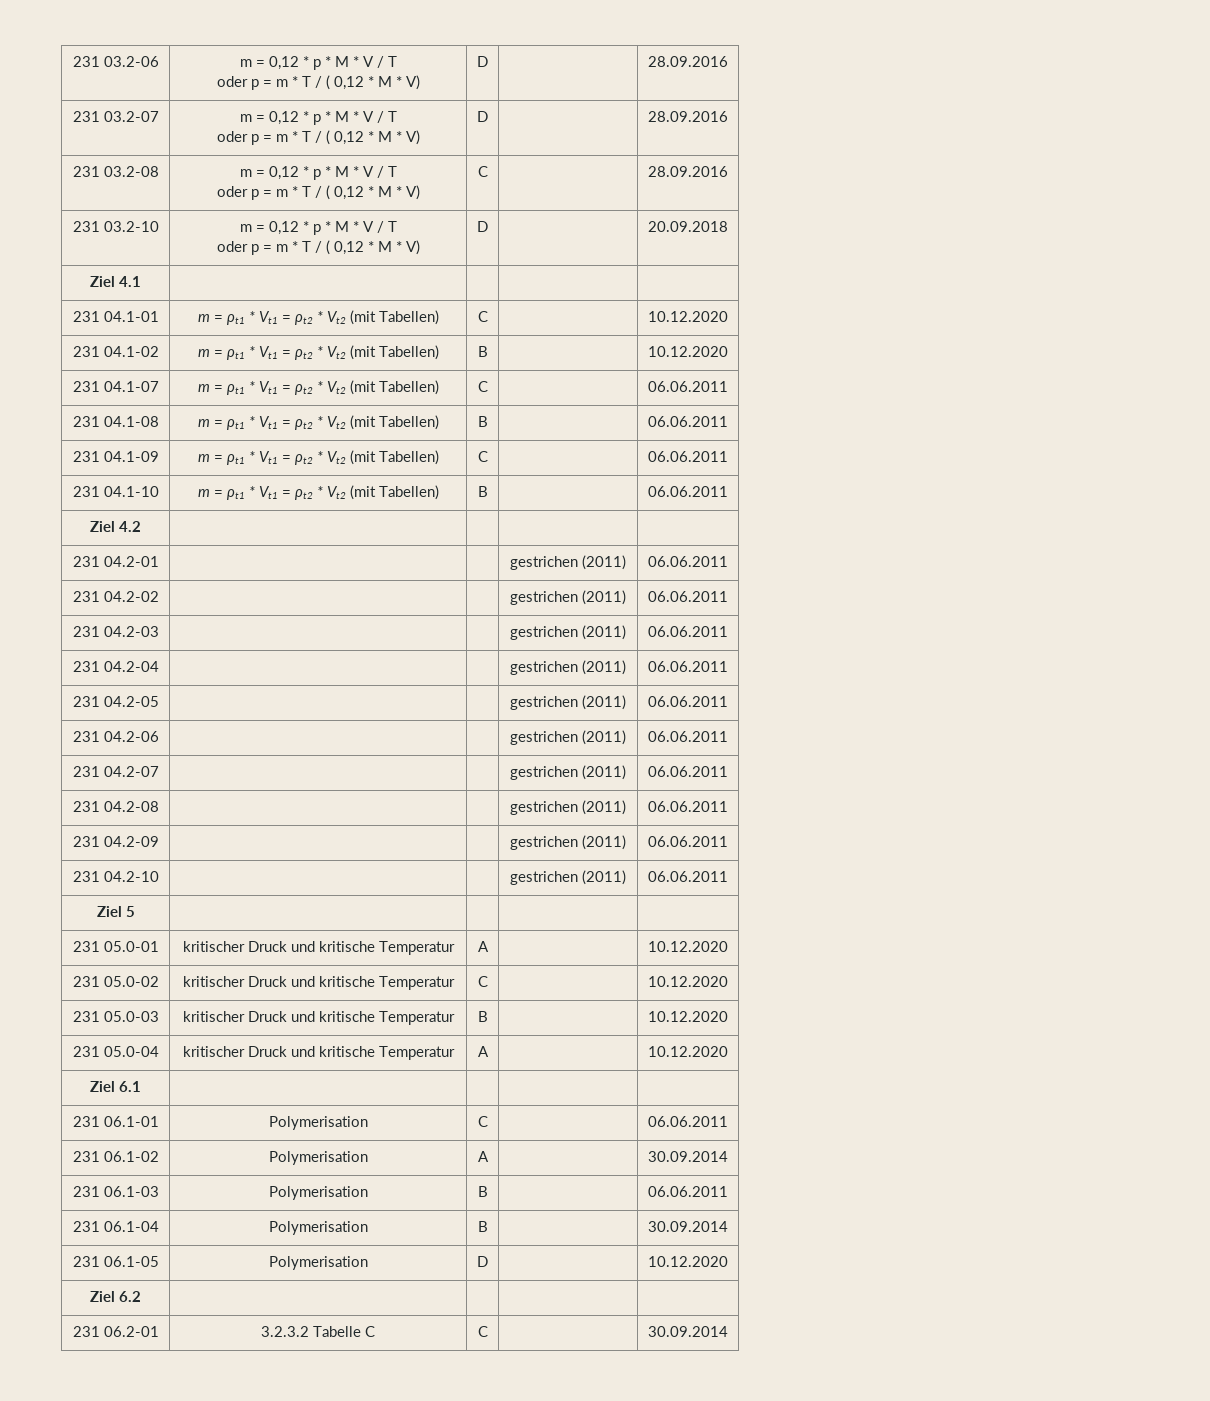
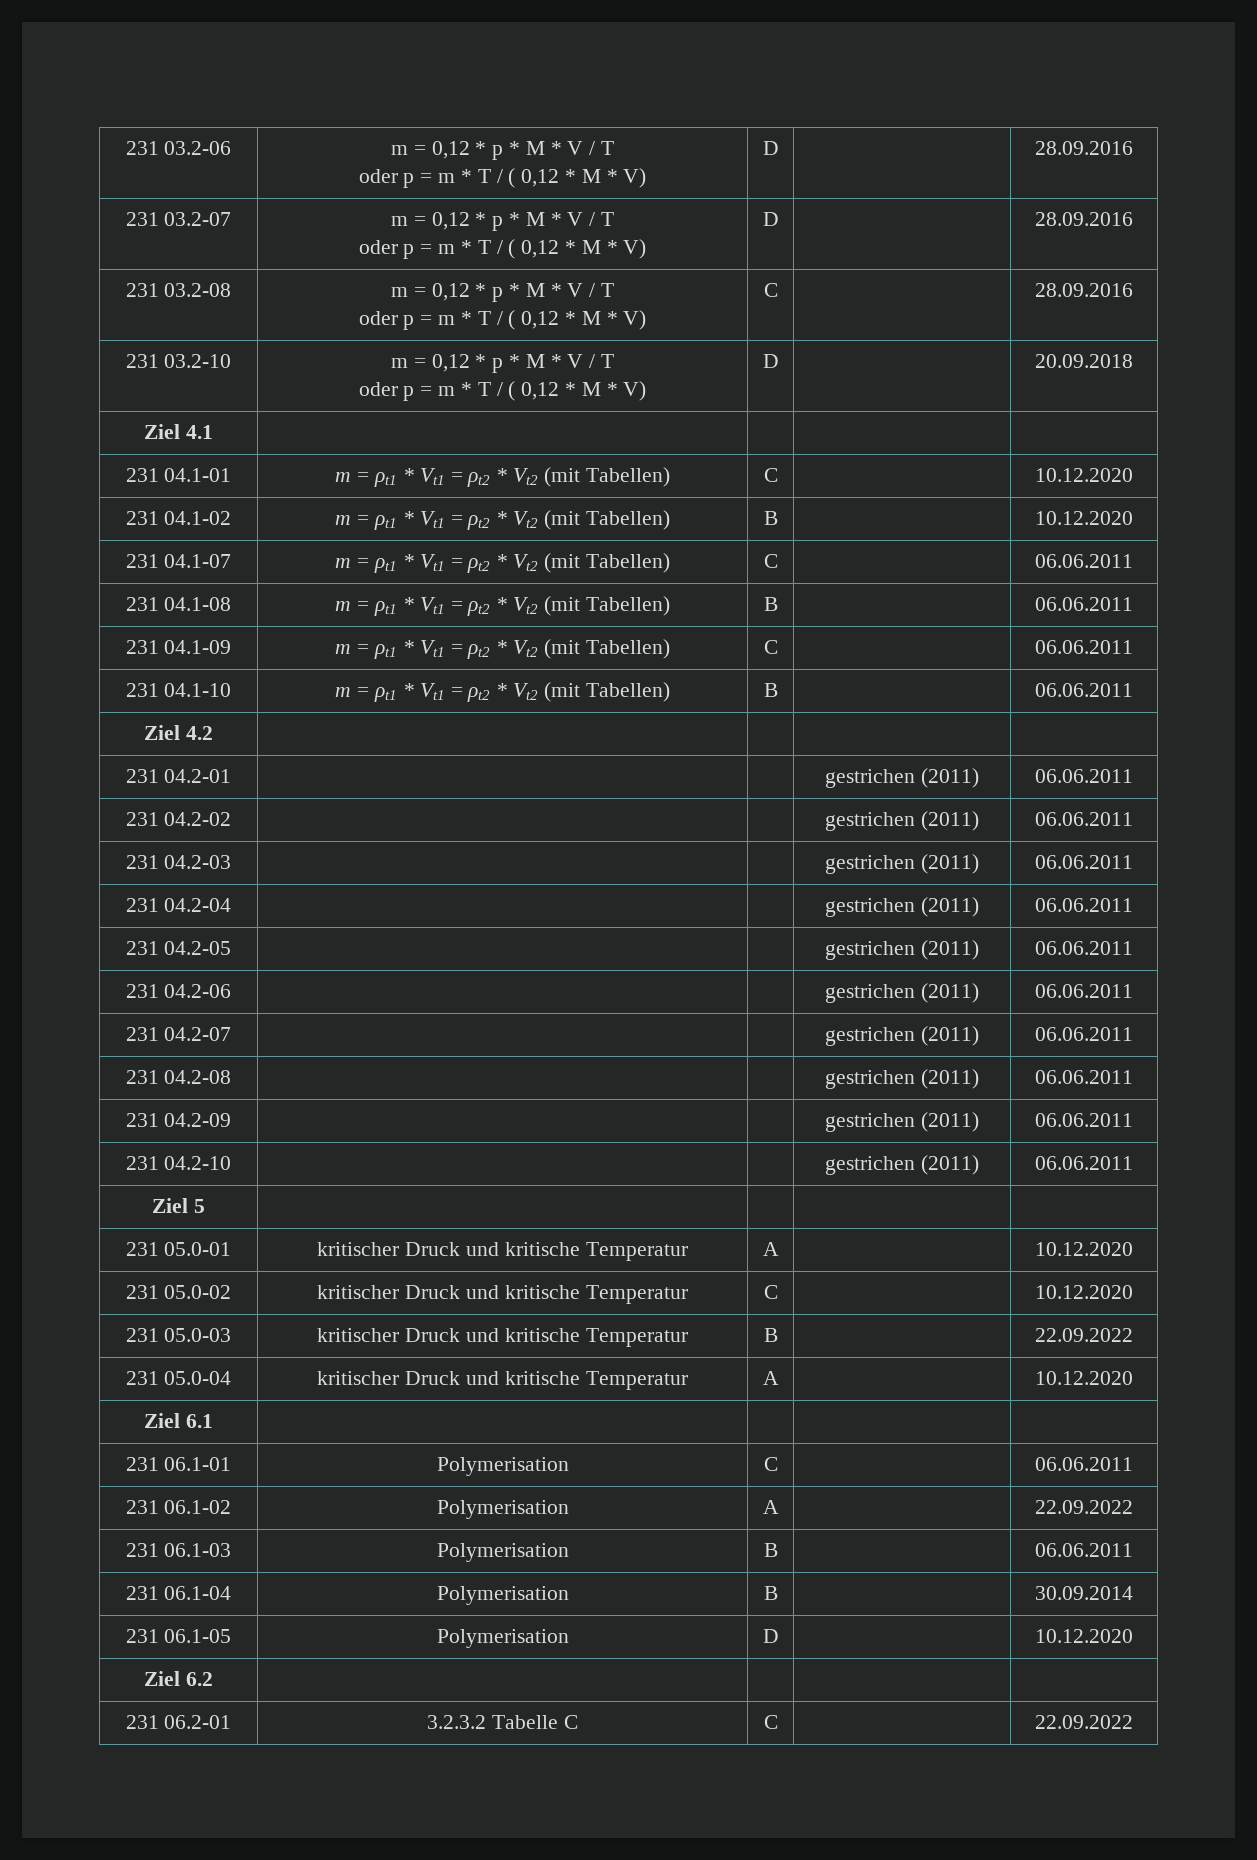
[648,1011,728,1022] 10.12.2020 -> [1035,1328,1133,1342] 22.09.2022
[648,1151,728,1162] 30.09.2014 -> [1035,1500,1133,1514] 22.09.2022
[648,1326,728,1337] 30.09.2014 -> [1035,1715,1133,1729] 22.09.2022

